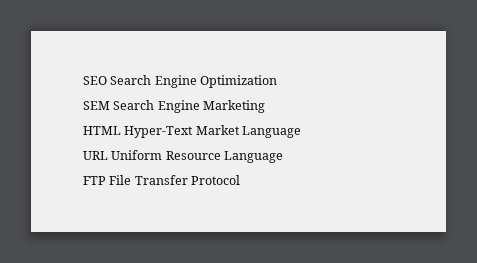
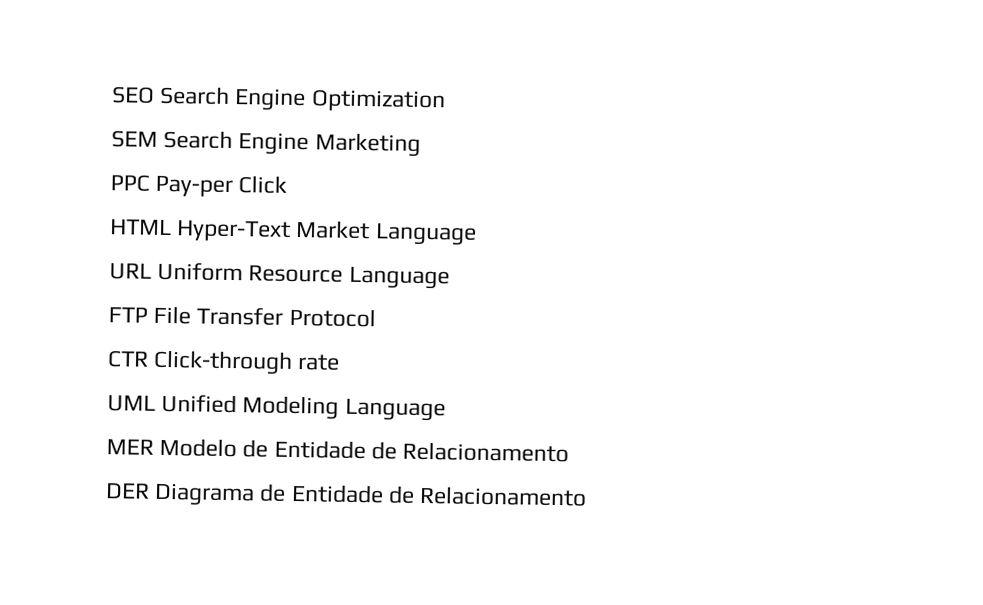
(266, 106) none -> [110,174,288,198] // PPC Pay-per Click
(241, 180) none -> [107,349,341,375] [107,393,446,422] [106,437,570,463] [105,482,588,507] // CTR Click-through rate // UML Unified Modeling Language // MER Modelo de Entidade de Relacionamento // DER Diagrama de Entidade de Relacionamento

